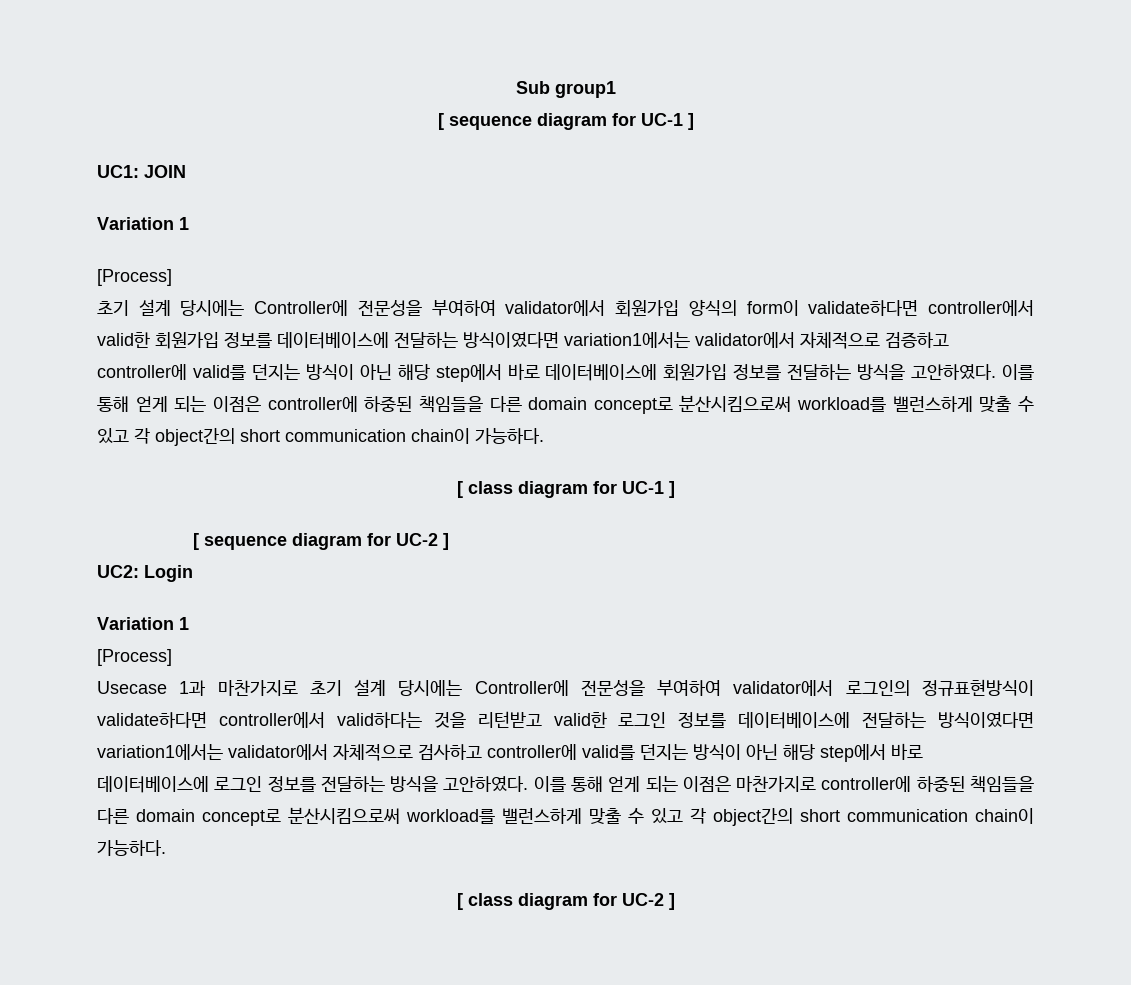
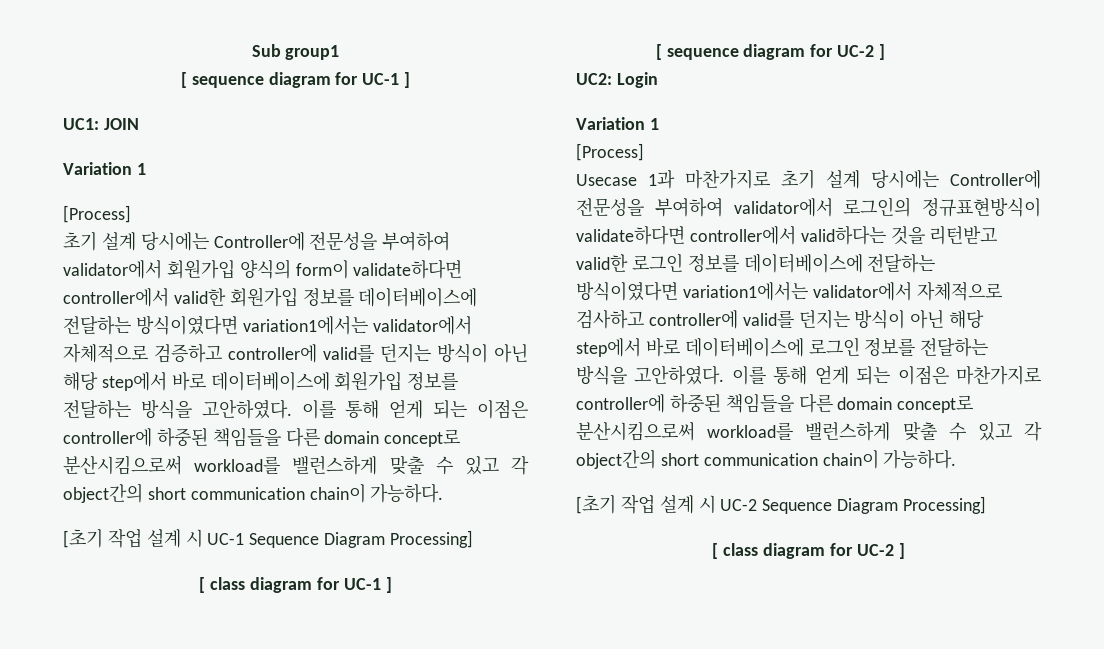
(544, 436) none -> [63,529,474,548] // [초기 작업 설계 시 UC-1 Sequence Diagram Processing]
(166, 848) none -> [576,495,987,514] // [초기 작업 설계 시 UC-2 Sequence Diagram Processing]

